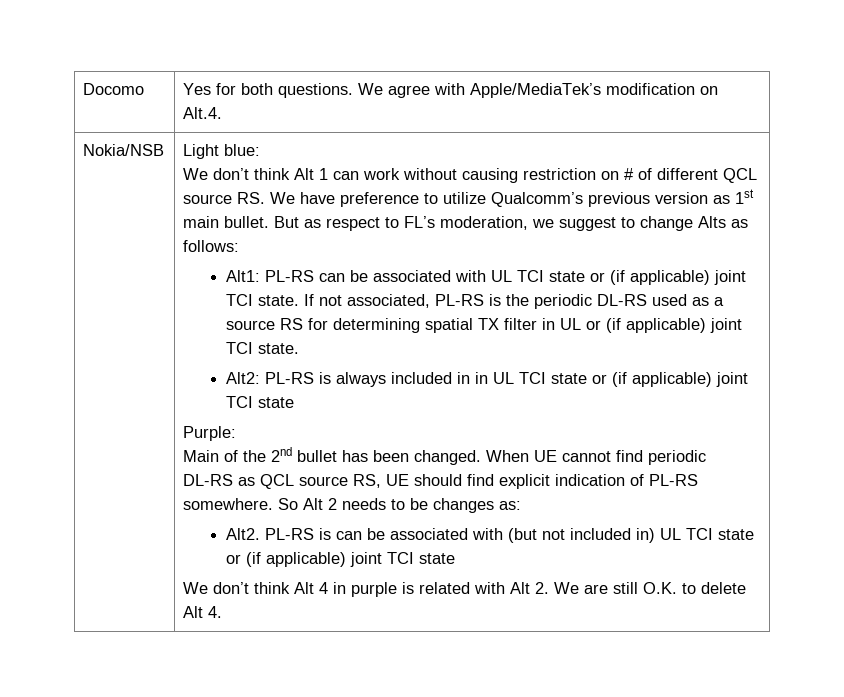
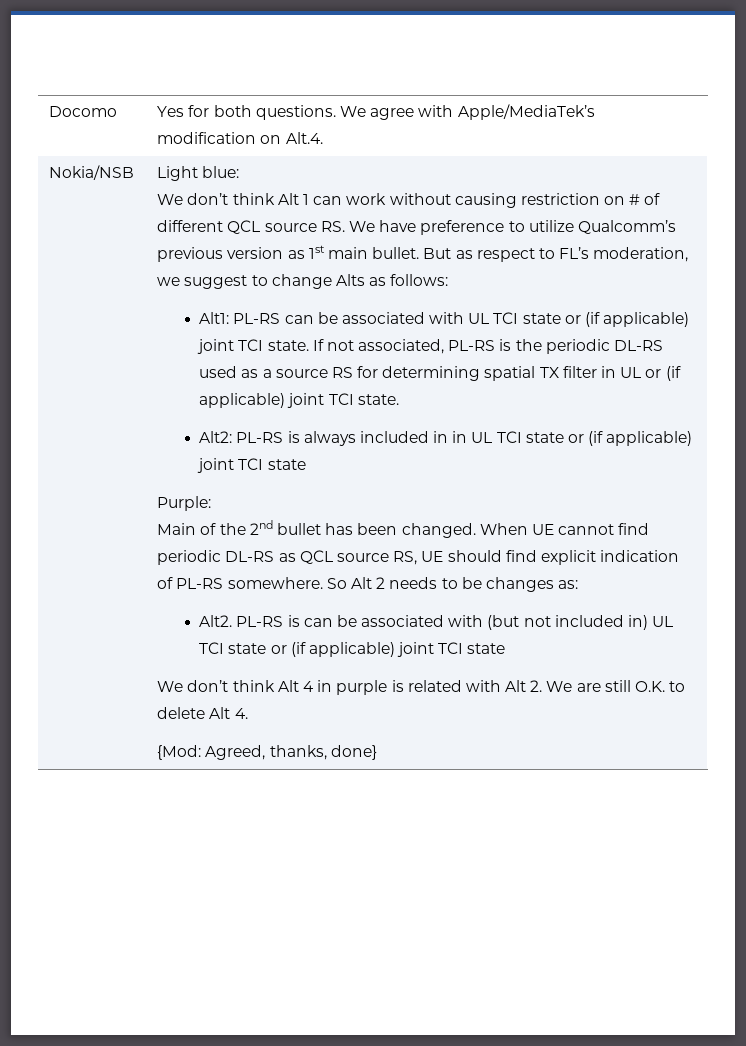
(223, 612) none -> [157,745,377,760] // {Mod: Agreed, thanks, done}

